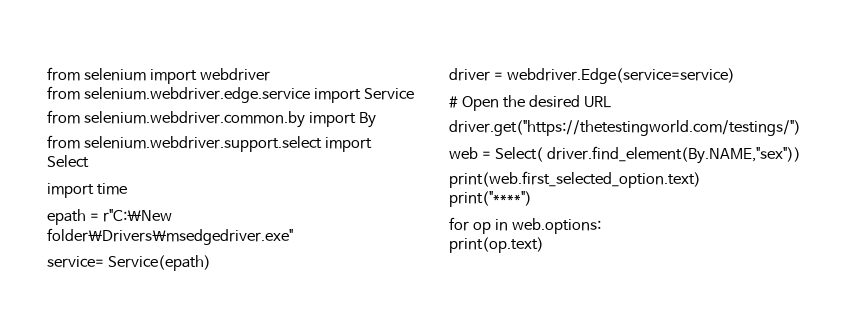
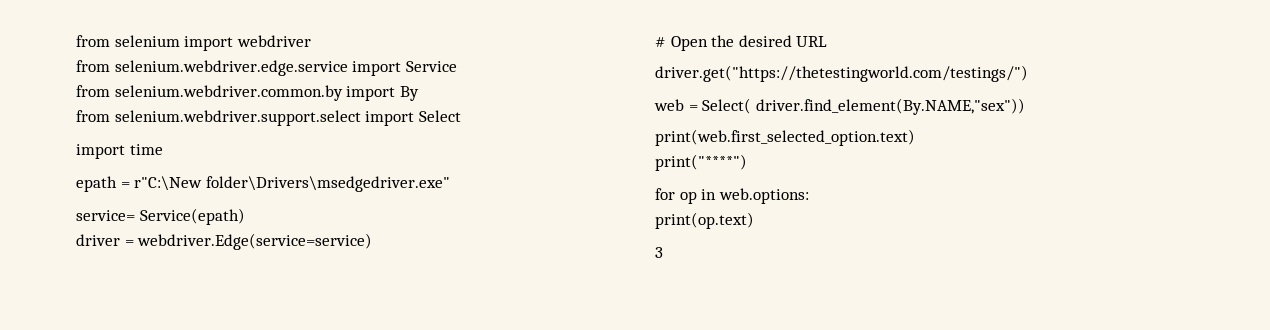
(544, 245) none -> [655,247,663,258] // 3

